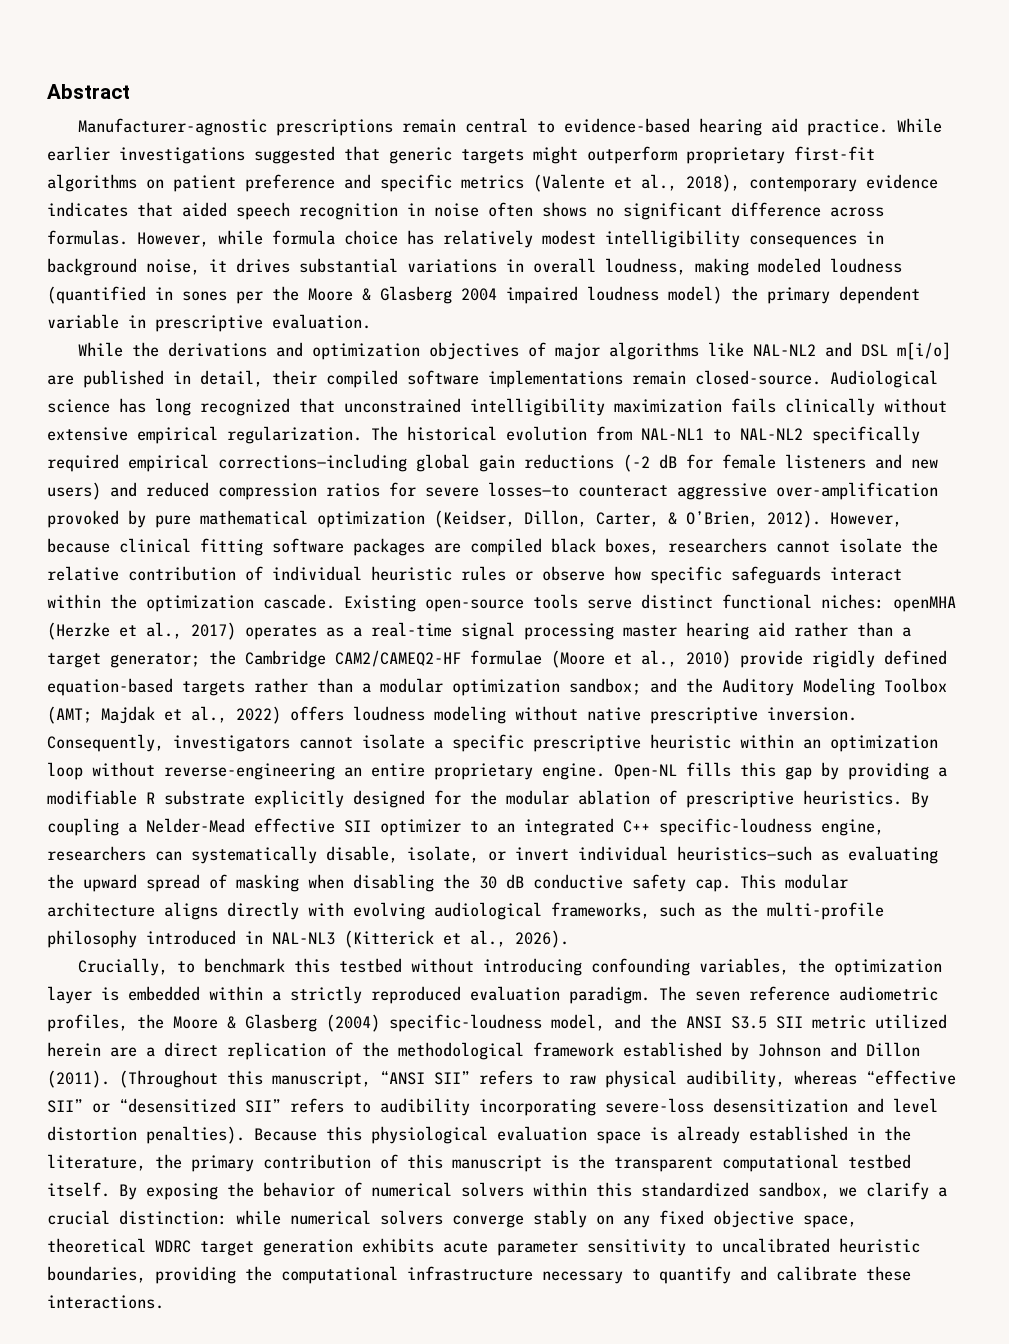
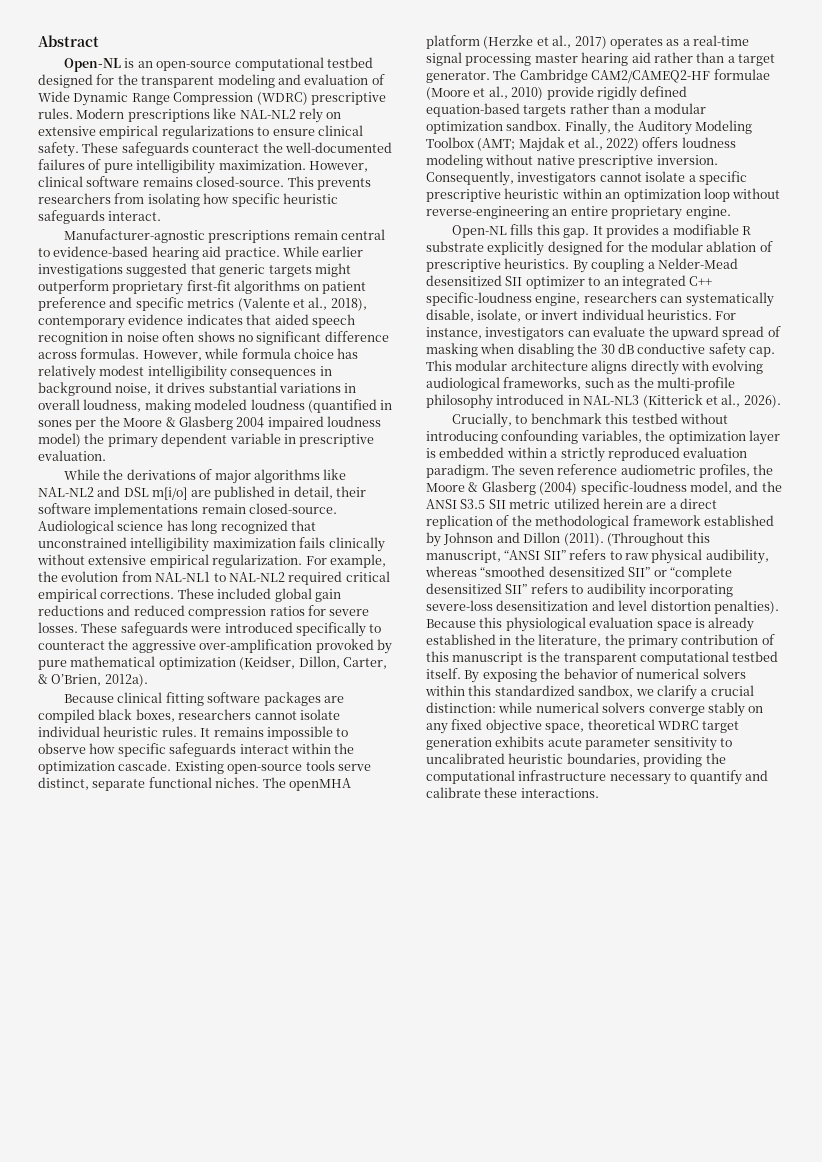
(130, 91) none -> [64,57,373,72] [38,74,385,88] [38,91,386,106] [38,108,342,123] [38,125,363,139] [38,142,392,157] [38,159,368,174] [38,176,371,190] [38,193,338,207] [38,210,162,224] // Open-NL is an open-source computational testbed designed for the transparent modeling and evaluation of Wide Dynamic Range Compression (WDRC) prescriptive rules. Modern prescriptions like NAL-NL2 rely on extensive empirical regularizations to ensure clinical safety. These safeguards counteract the well-documented failures of pure intelligibility maximization. However, clinical software remains closed-source. This prevents researchers from isolating how specific heuristic safeguards interact.
[276,342,520,360] and optimization objectives -> (196, 474) none
[326,370,398,388] compiled -> (366, 491) none
[371,426,497,441] The historical -> [305,554,386,568] [38,571,58,582] For example, the
[812,426,920,444] [47,454,938,472] [47,482,101,500] specifically required empirical corrections—including global gain reductions (-2 dB for female listeners and new users) -> [288,571,390,585] [38,588,341,602] [38,605,104,616] required critical empirical corrections. These included global gain reductions
[488,482,668,497] losses—to counteract -> [38,622,382,637] [38,639,129,650] losses. These safeguards were introduced specifically to counteract the
[767,510,902,528] [47,538,110,553] 2012). However, because -> [104,674,148,687] [64,694,115,703] 2012a). // Because
[911,538,938,553] [47,566,533,581] the relative contribution of individual heuristic rules or -> [38,726,349,740] individual heuristic rules. It remains impossible to
[641,594,956,612] distinct functional niches: openMHA -> [38,777,351,791] [426,35,480,49] distinct, separate functional niches. The openMHA platform
[110,650,236,668] generator; the -> [426,69,517,83] generator. The
[569,678,677,695] sandbox; and -> [506,120,611,135] sandbox. Finally,
(605, 771) none -> (731, 212) //
[785,762,929,780] gap by providing -> [563,224,659,238] gap. It provides
[254,818,335,833] effective -> [426,275,502,286] desensitized
[677,846,938,864] heuristics—such as evaluating -> [646,309,737,320] [426,326,646,340] heuristics. For instance, investigators can evaluate
[866,1070,956,1085] [47,1098,236,1113] “effective SII” or “desensitized -> [480,566,732,580] [426,583,502,594] “smoothed desensitized SII” or “complete desensitized

